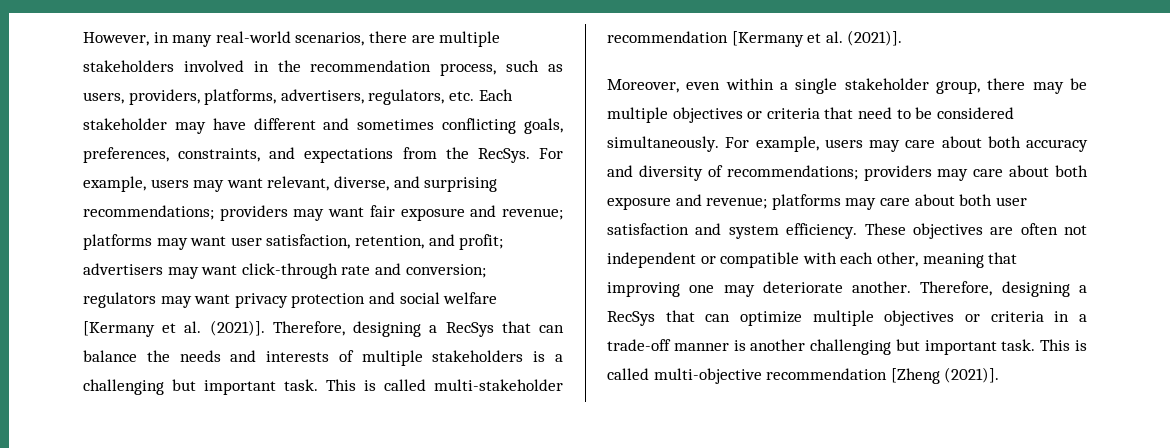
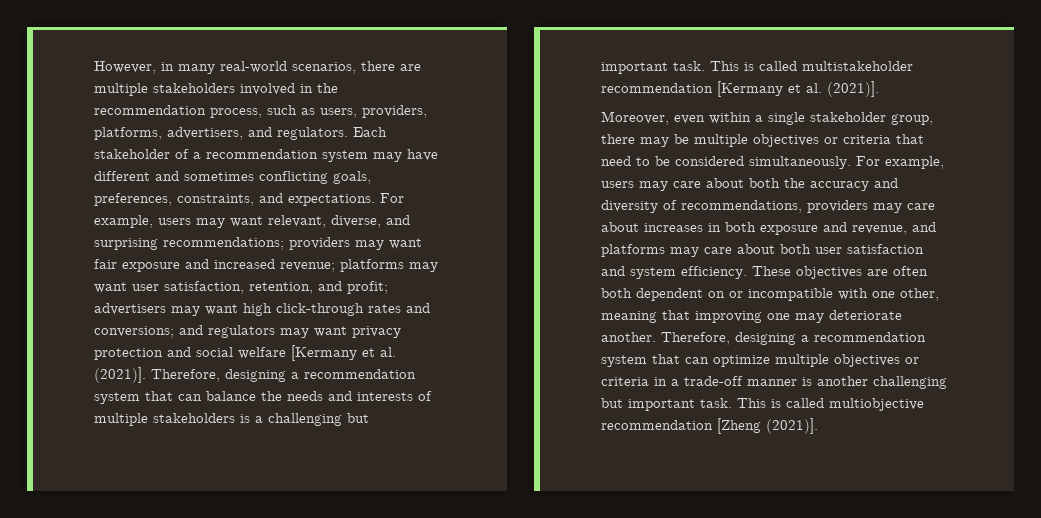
[368,89,513,105] [83,118,167,130] regulators, etc. Each stakeholder -> [248,127,387,140] [94,149,368,162] and regulators. Each stakeholder of a recommendation system
[304,147,530,163] expectations from the RecSys. -> [288,194,375,206] expectations.
(497, 211) none -> [214,259,275,269] increased
[241,263,486,279] click-through rate and conversion; -> [243,303,430,316] [94,325,203,338] high click-through rates and conversions; and
[445,322,494,337] RecSys -> [304,369,416,379] [94,392,140,404] recommendation system
[434,379,563,391] multi-stakeholder -> [802,61,913,71] multistakeholder
(1021, 142) none -> [784,178,805,188] the
[726,165,858,180] recommendations; -> [681,200,802,213] recommendations,
(1050, 171) none -> [644,223,721,232] increases in
[706,197,768,209] revenue; -> [852,222,936,235] revenue, and
[1064,225,1087,235] [607,252,874,268] not independent or compatible with each -> [601,288,895,301] both dependent on or incompatible with one
[607,311,655,326] RecSys -> [814,332,926,342] [601,355,647,367] recommendation system
[653,368,762,384] multi-objective -> [829,398,924,411] multiobjective

